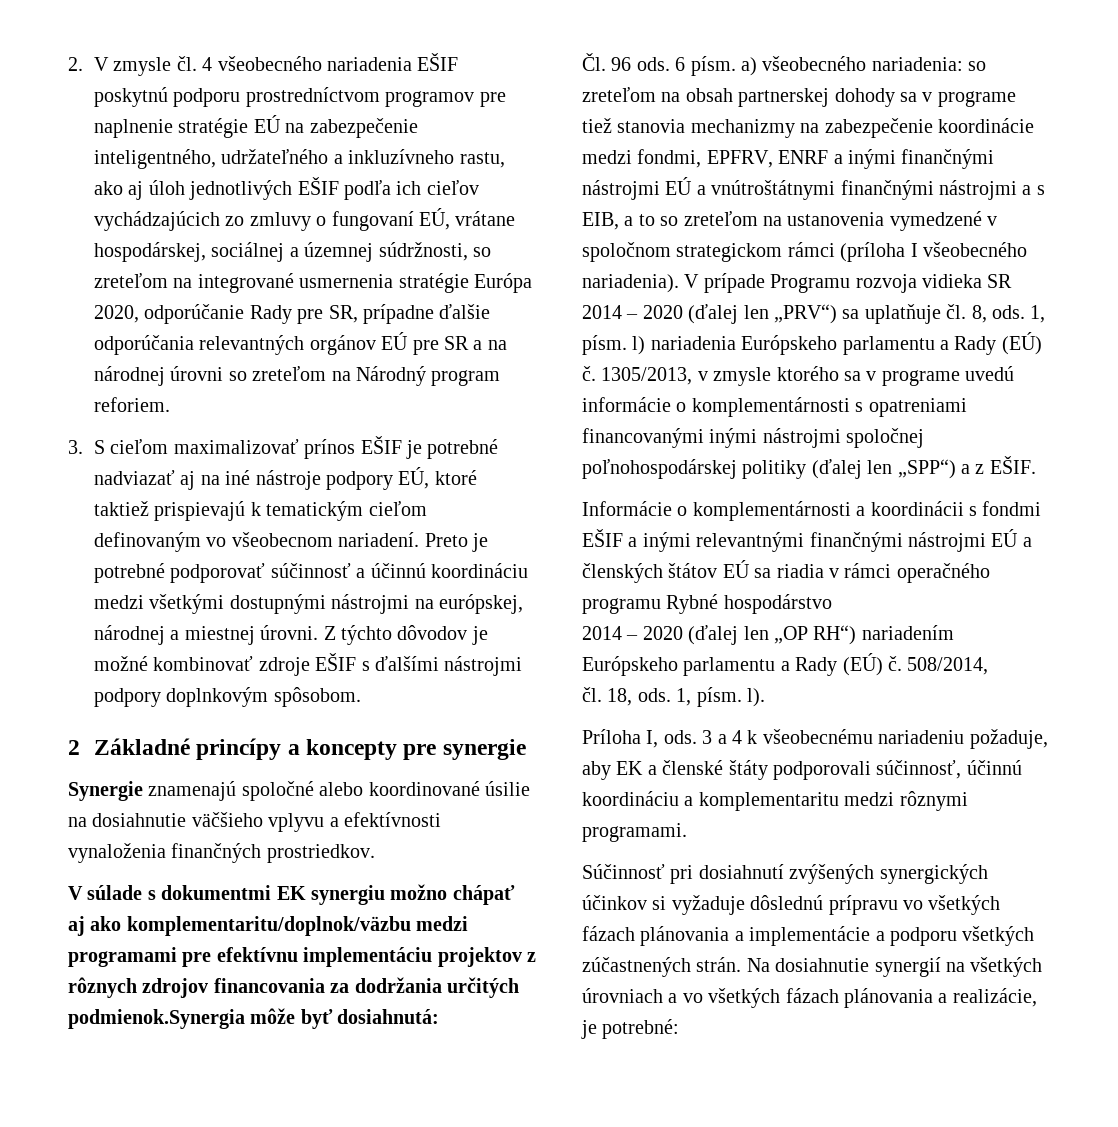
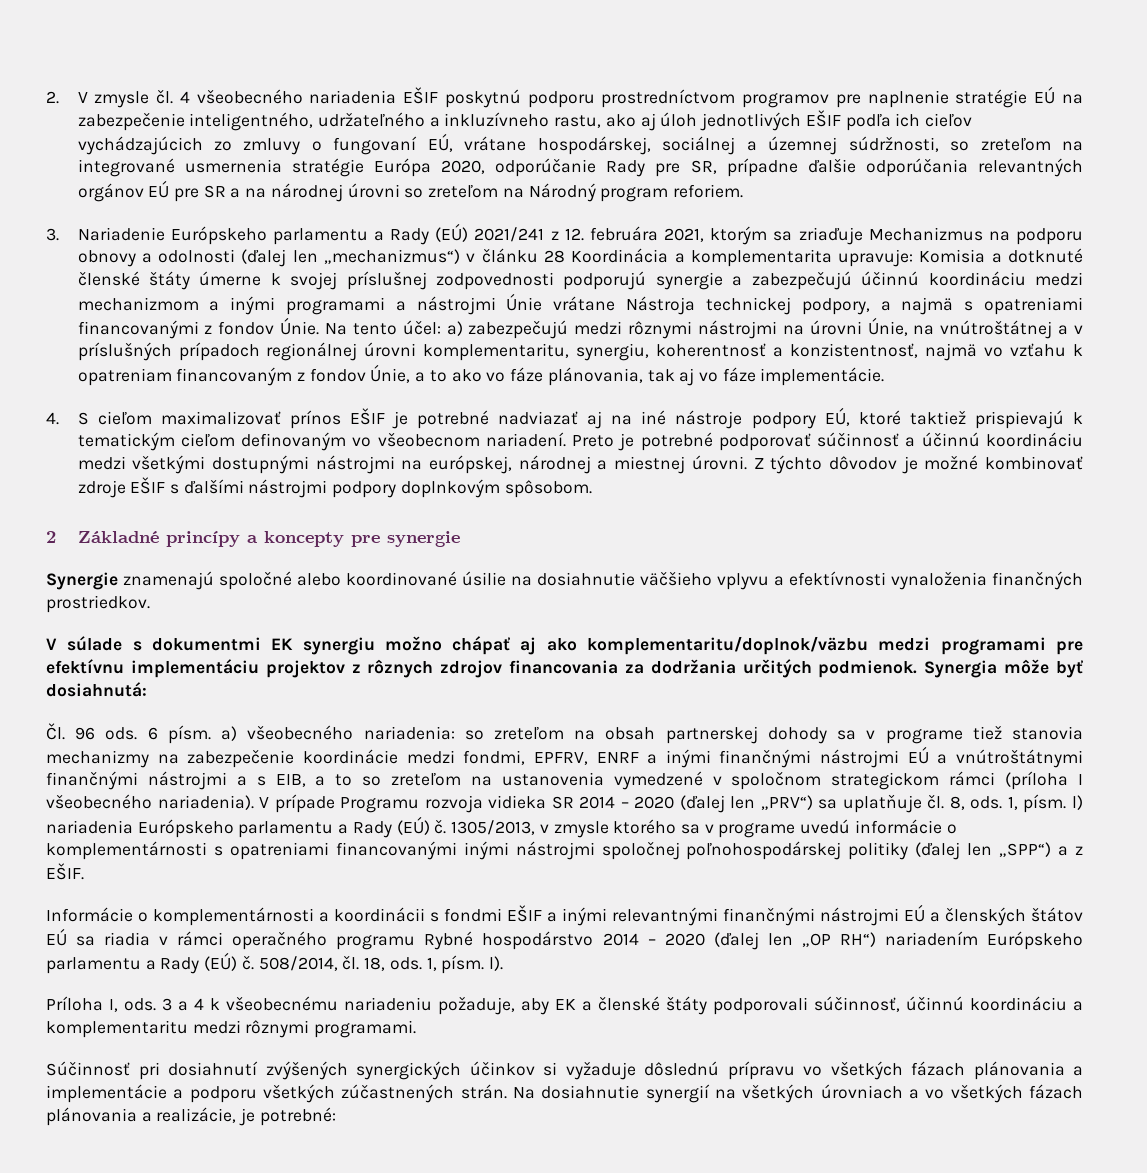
(83, 447) none -> [77,223,1083,245] [77,248,1083,267] [77,271,1083,290] [77,293,1083,315] [77,317,1084,339] [77,342,1083,361] [77,364,885,386] [46,412,59,425] Nariadenie Európskeho parlamentu a Rady (EÚ) 2021/241 z 12. februára 2021, ktorým sa zriaďuje Mechanizmus na podporu obnovy a odolnosti (ďalej len „mechanizmus“) v článku 28 Koordinácia a komplementarita upravuje: Komisia a dotknuté členské štáty úmerne k svojej príslušnej zodpovednosti podporujú synergie a zabezpečujú účinnú koordináciu medzi mechanizmom a inými programami a nástrojmi Únie vrátane Nástroja technickej podpory, a najmä s opatreniami financovanými z fondov Únie. Na tento účel: a) zabezpečujú medzi rôznymi nástrojmi na úrovni Únie, na vnútroštátnej a v príslušných prípadoch regionálnej úrovni komplementaritu, synergiu, koherentnosť a konzistentnosť, najmä vo vzťahu k opatreniam financovaným z fondov Únie, a to ako vo fáze plánovania, tak aj vo fáze implementácie. // 4.
[68,1009,245,1029] podmienok.Synergia -> [818,660,998,678] podmienok. Synergia
(832, 604) // -> (594, 940) none
(989, 666) // -> (338, 963) none

